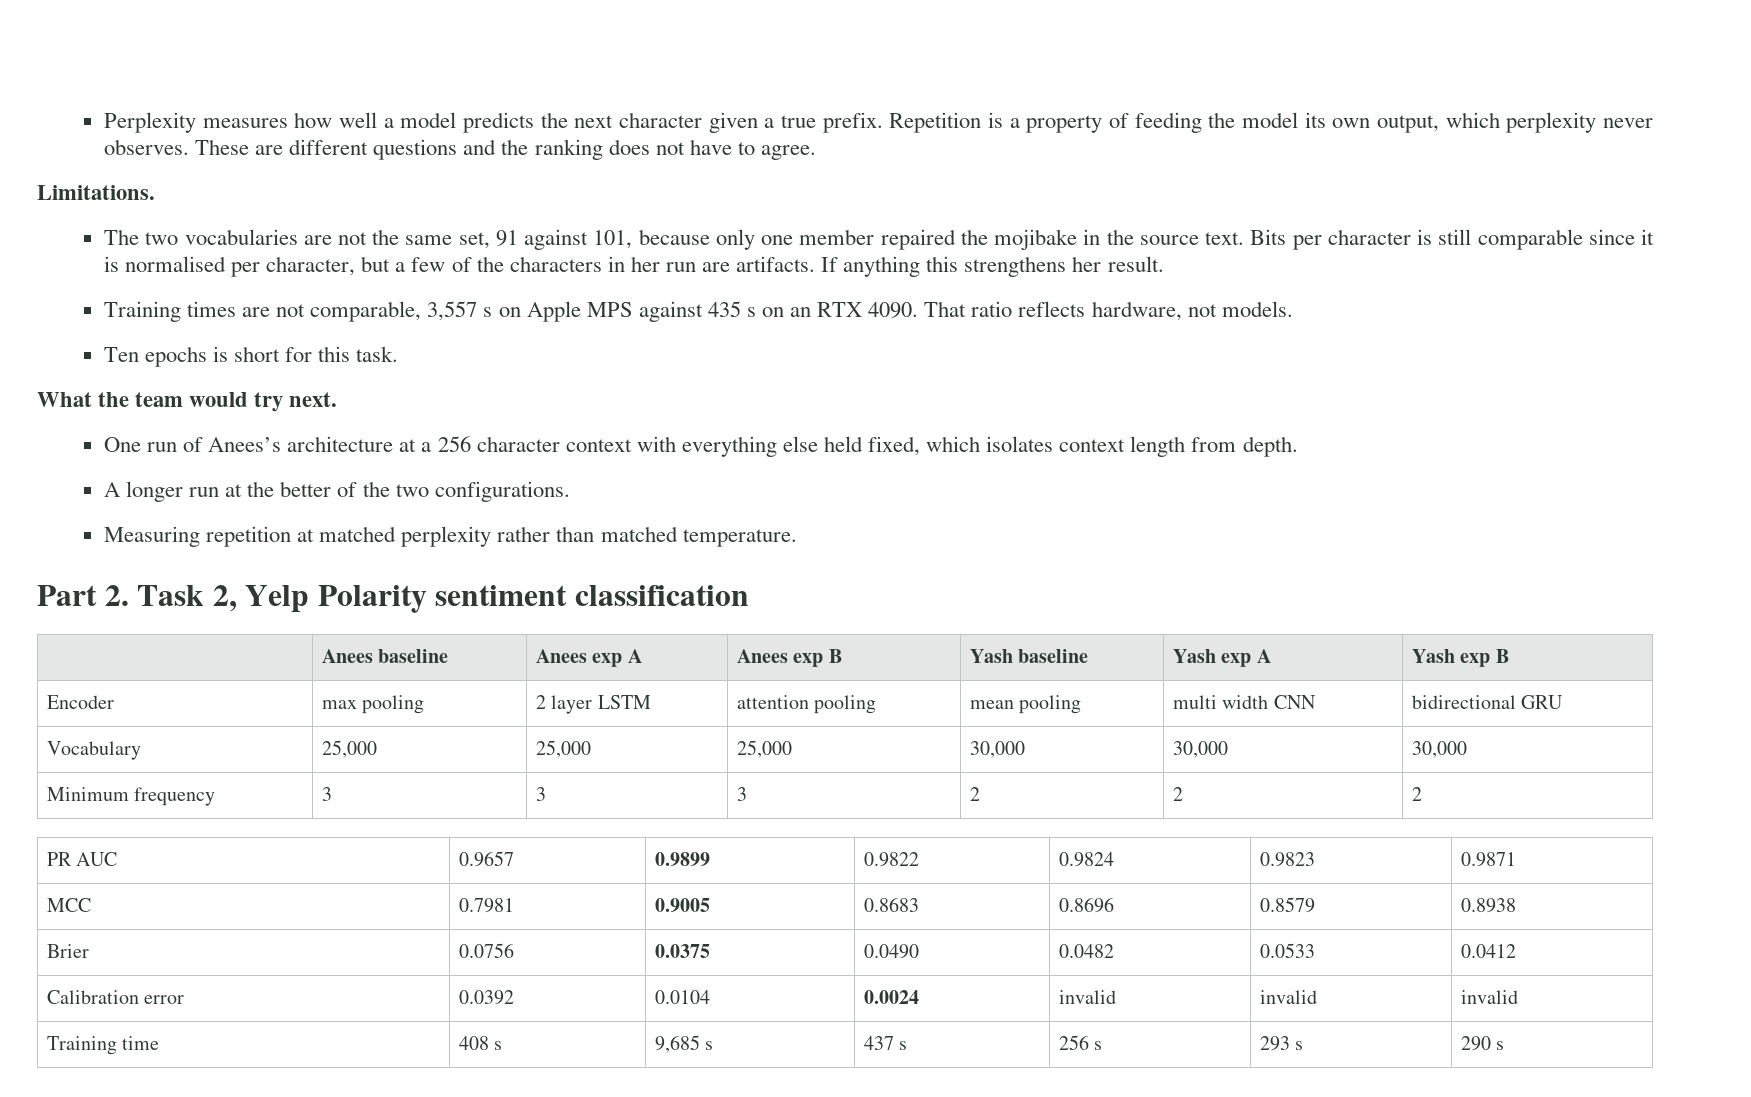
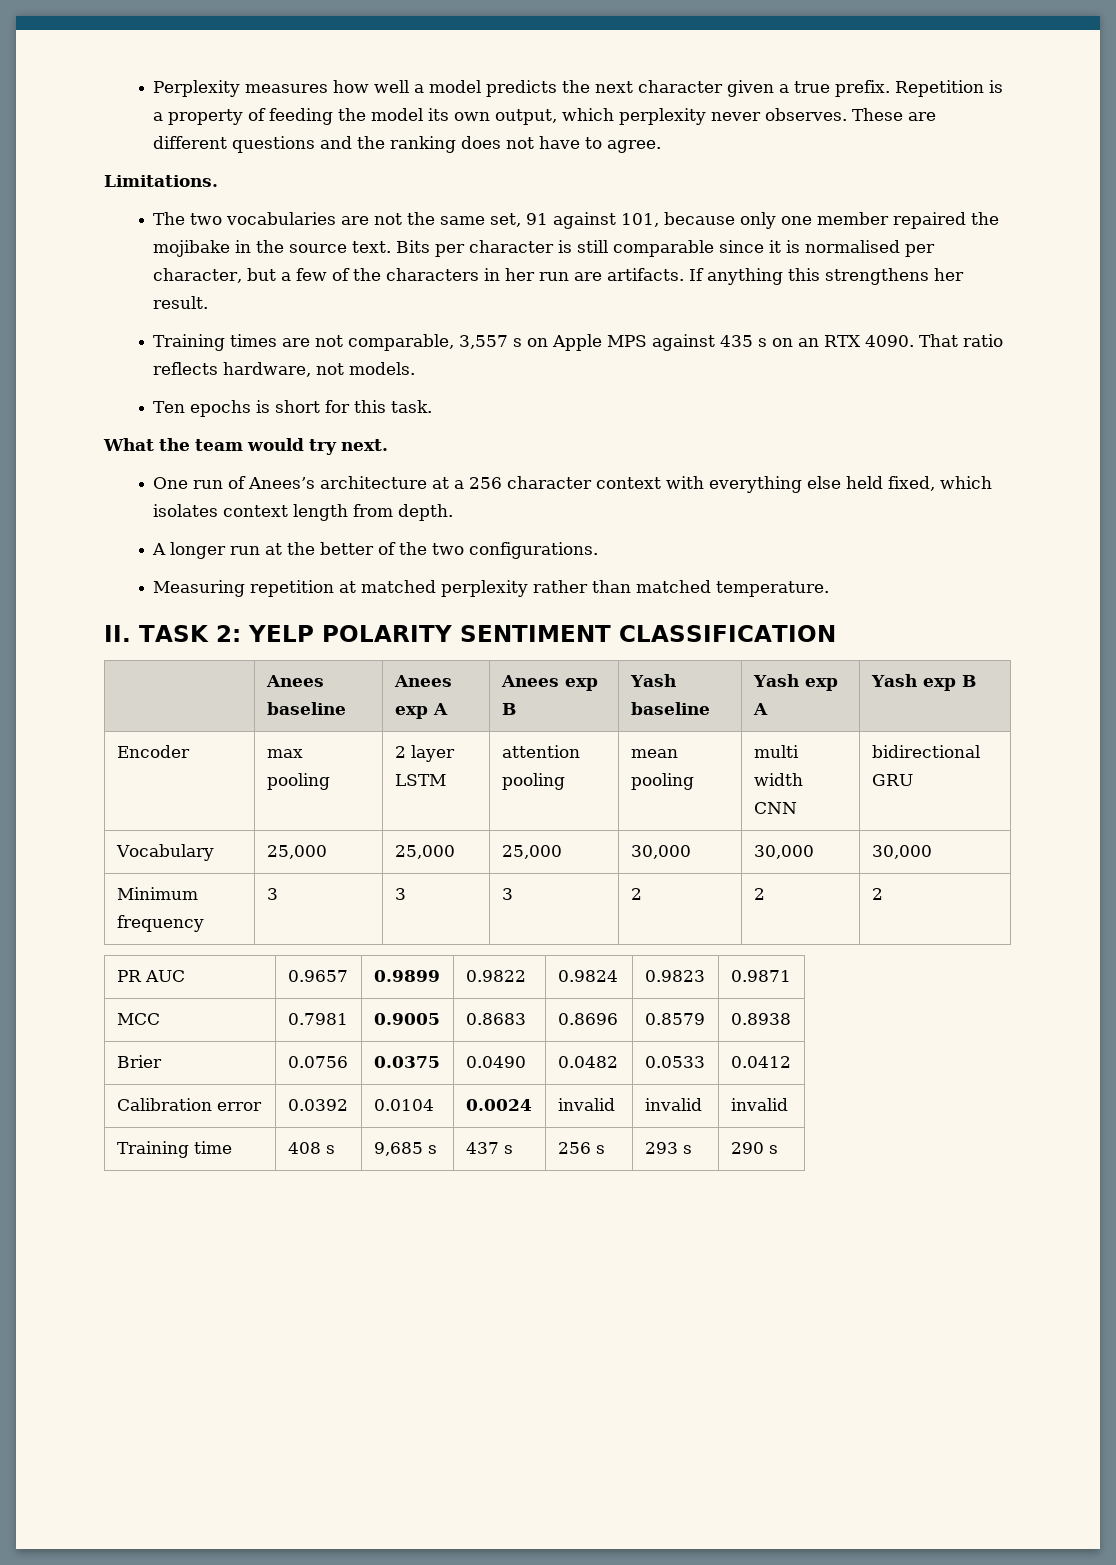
[37,585,749,613] Part 2. Task 2, Yelp Polarity sentiment classification -> [104,625,836,642] II. TASK 2: YELP POLARITY SENTIMENT CLASSIFICATION

